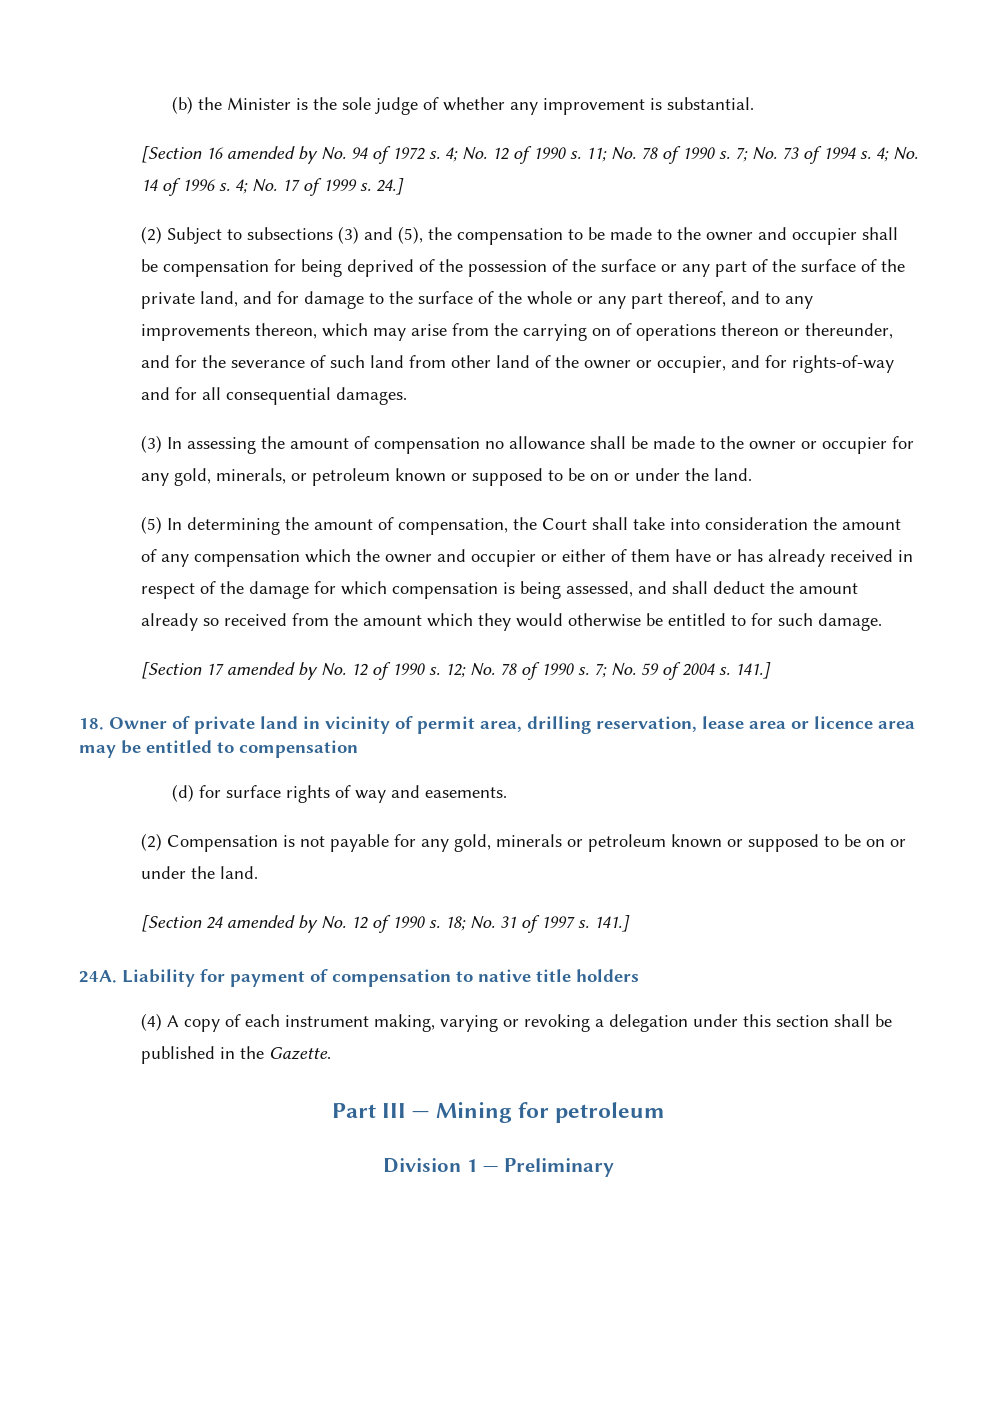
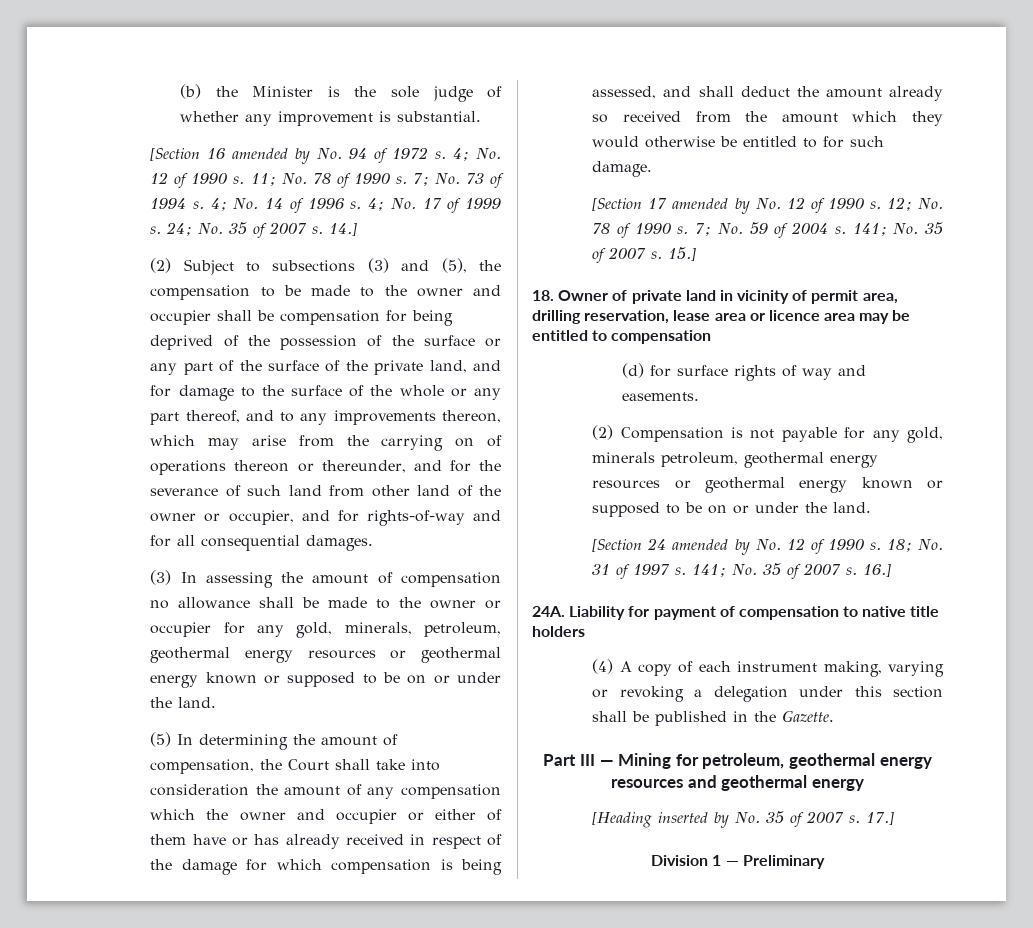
[375,178,404,195] 24.] -> [166,222,358,238] 24; No. 35 of 2007 s. 14.]
[290,468,390,486] or petroleum -> [424,622,502,637] [150,647,501,663] [150,675,199,688] petroleum, geothermal energy resources or geothermal energy
[734,662,771,679] 141.] -> [852,222,943,236] [592,247,697,263] 141; No. 35 of 2007 s. 15.]
[566,834,666,852] or petroleum -> [661,452,879,468] [592,477,848,493] petroleum, geothermal energy resources or geothermal energy
[593,915,630,932] 141.] -> [692,563,892,579] 141; No. 35 of 2007 s. 16.]
[555,1102,666,1123] petroleum -> [702,753,932,769] [611,775,864,791] [592,811,895,828] petroleum, geothermal energy resources and geothermal energy // [Heading inserted by No. 35 of 2007 s. 17.]

